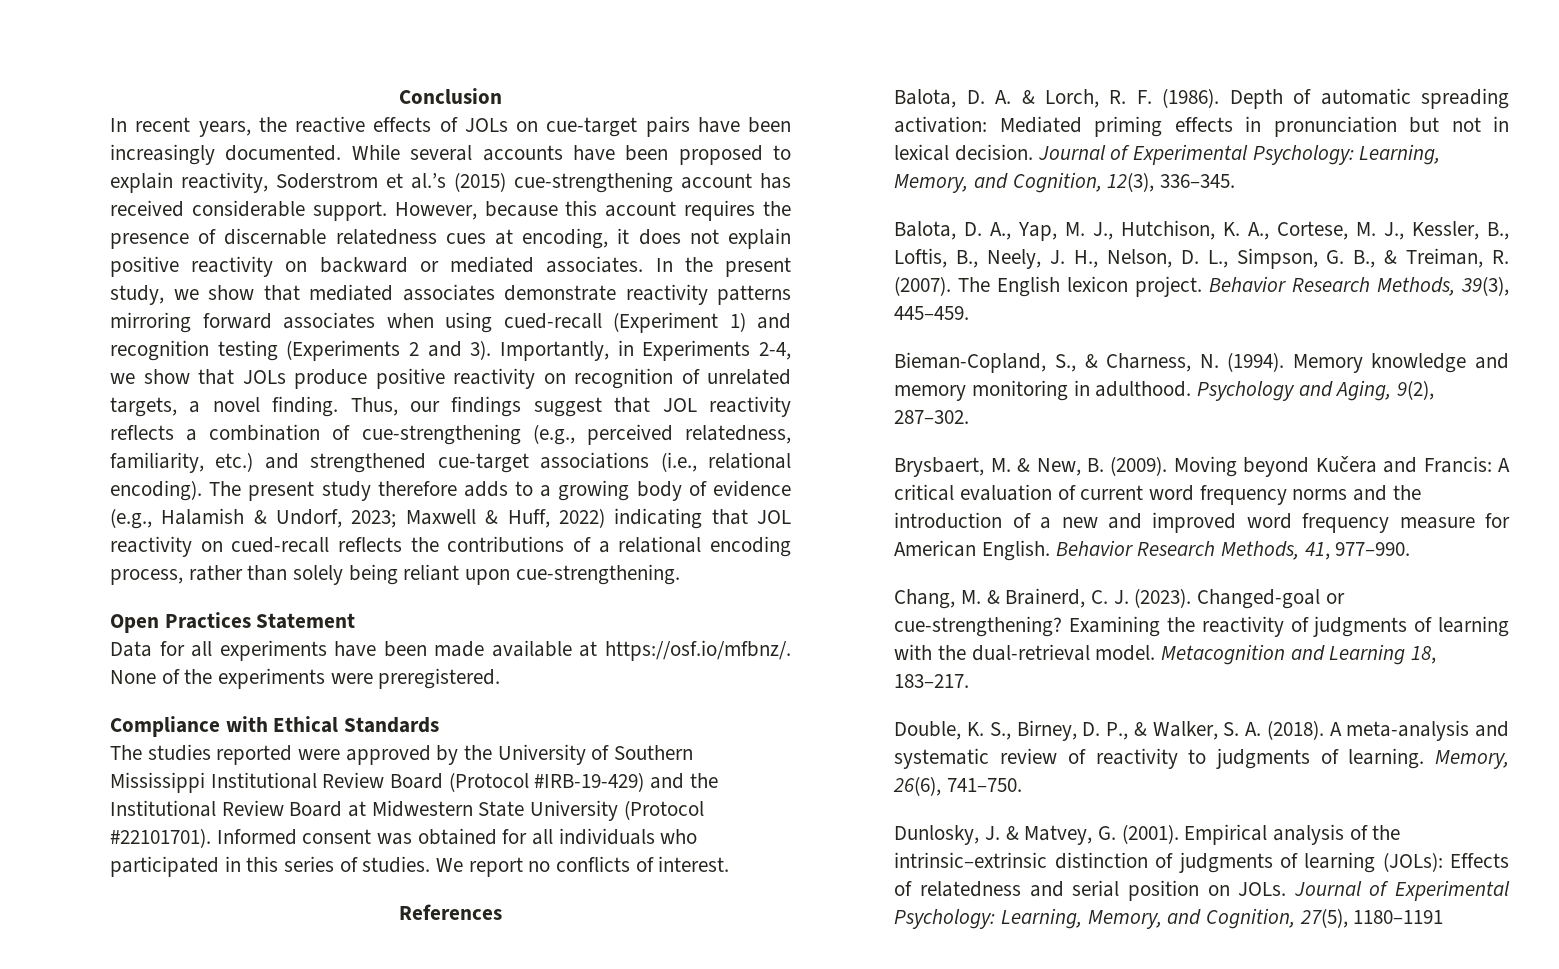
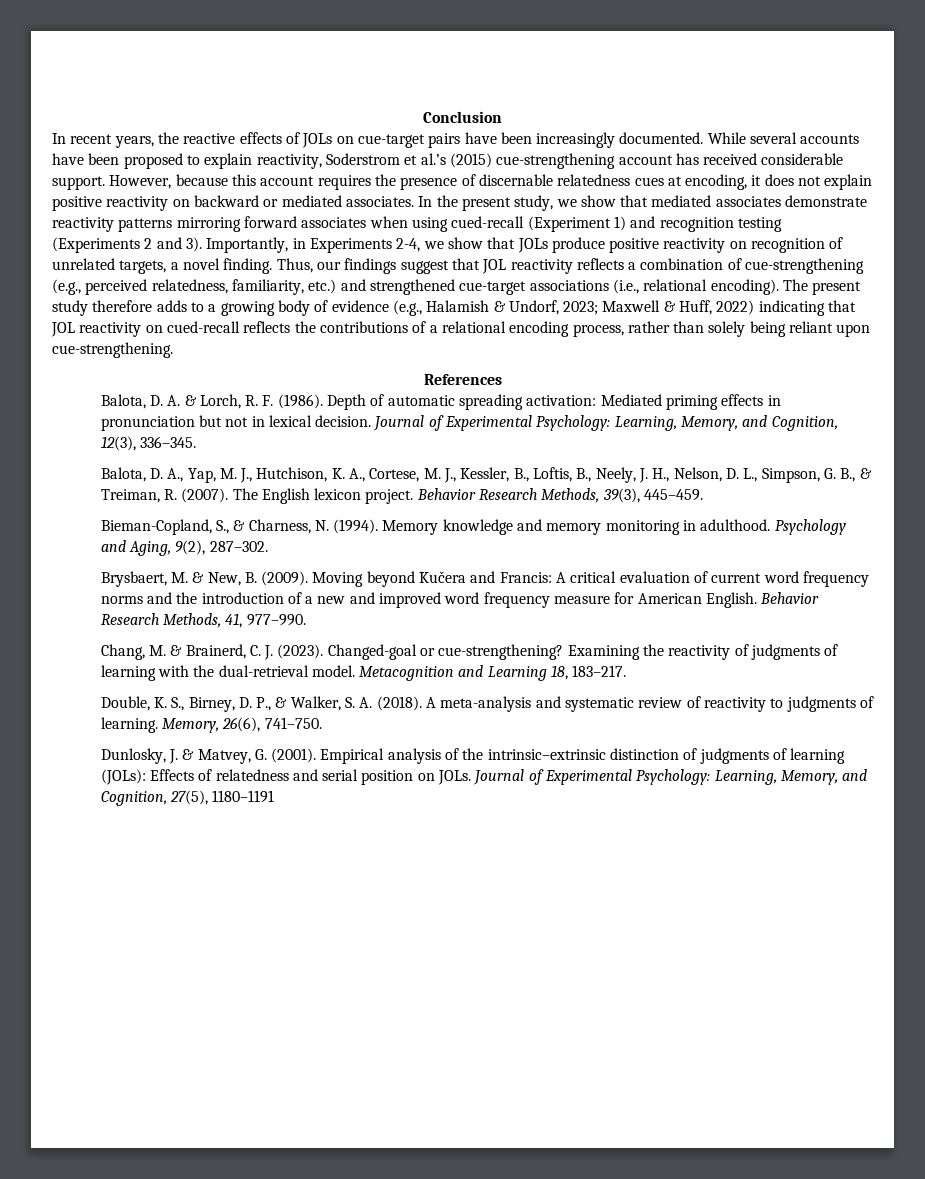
[110,612,356,633] [110,640,791,661] [110,668,501,689] [110,716,440,737] [110,744,694,765] [110,772,718,793] [110,800,704,821] [110,828,698,848] [110,856,730,877] // Open Practices Statement // Data for all experiments have been made available at https://osf.io/mfbnz/. None of the experiments were preregistered. // Compliance with Ethical Standards // The studies reported were approved by the University of Southern Mississippi Institutional Review Board (Protocol #IRB-19-429) and the Institutional Review Board at Midwestern State University (Protocol #22101701). Informed consent was obtained for all individuals who participated in this series of studies. We report no conflicts of interest. -> (173, 350) none

